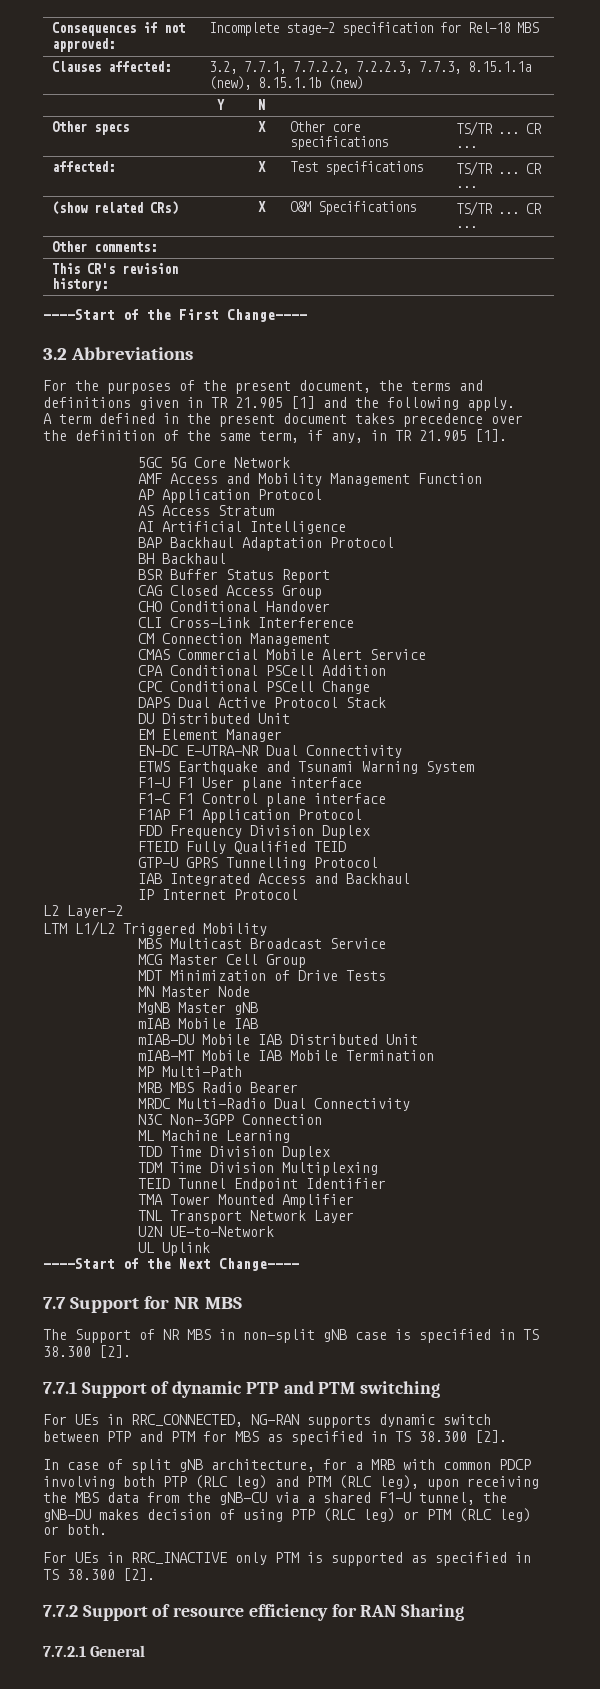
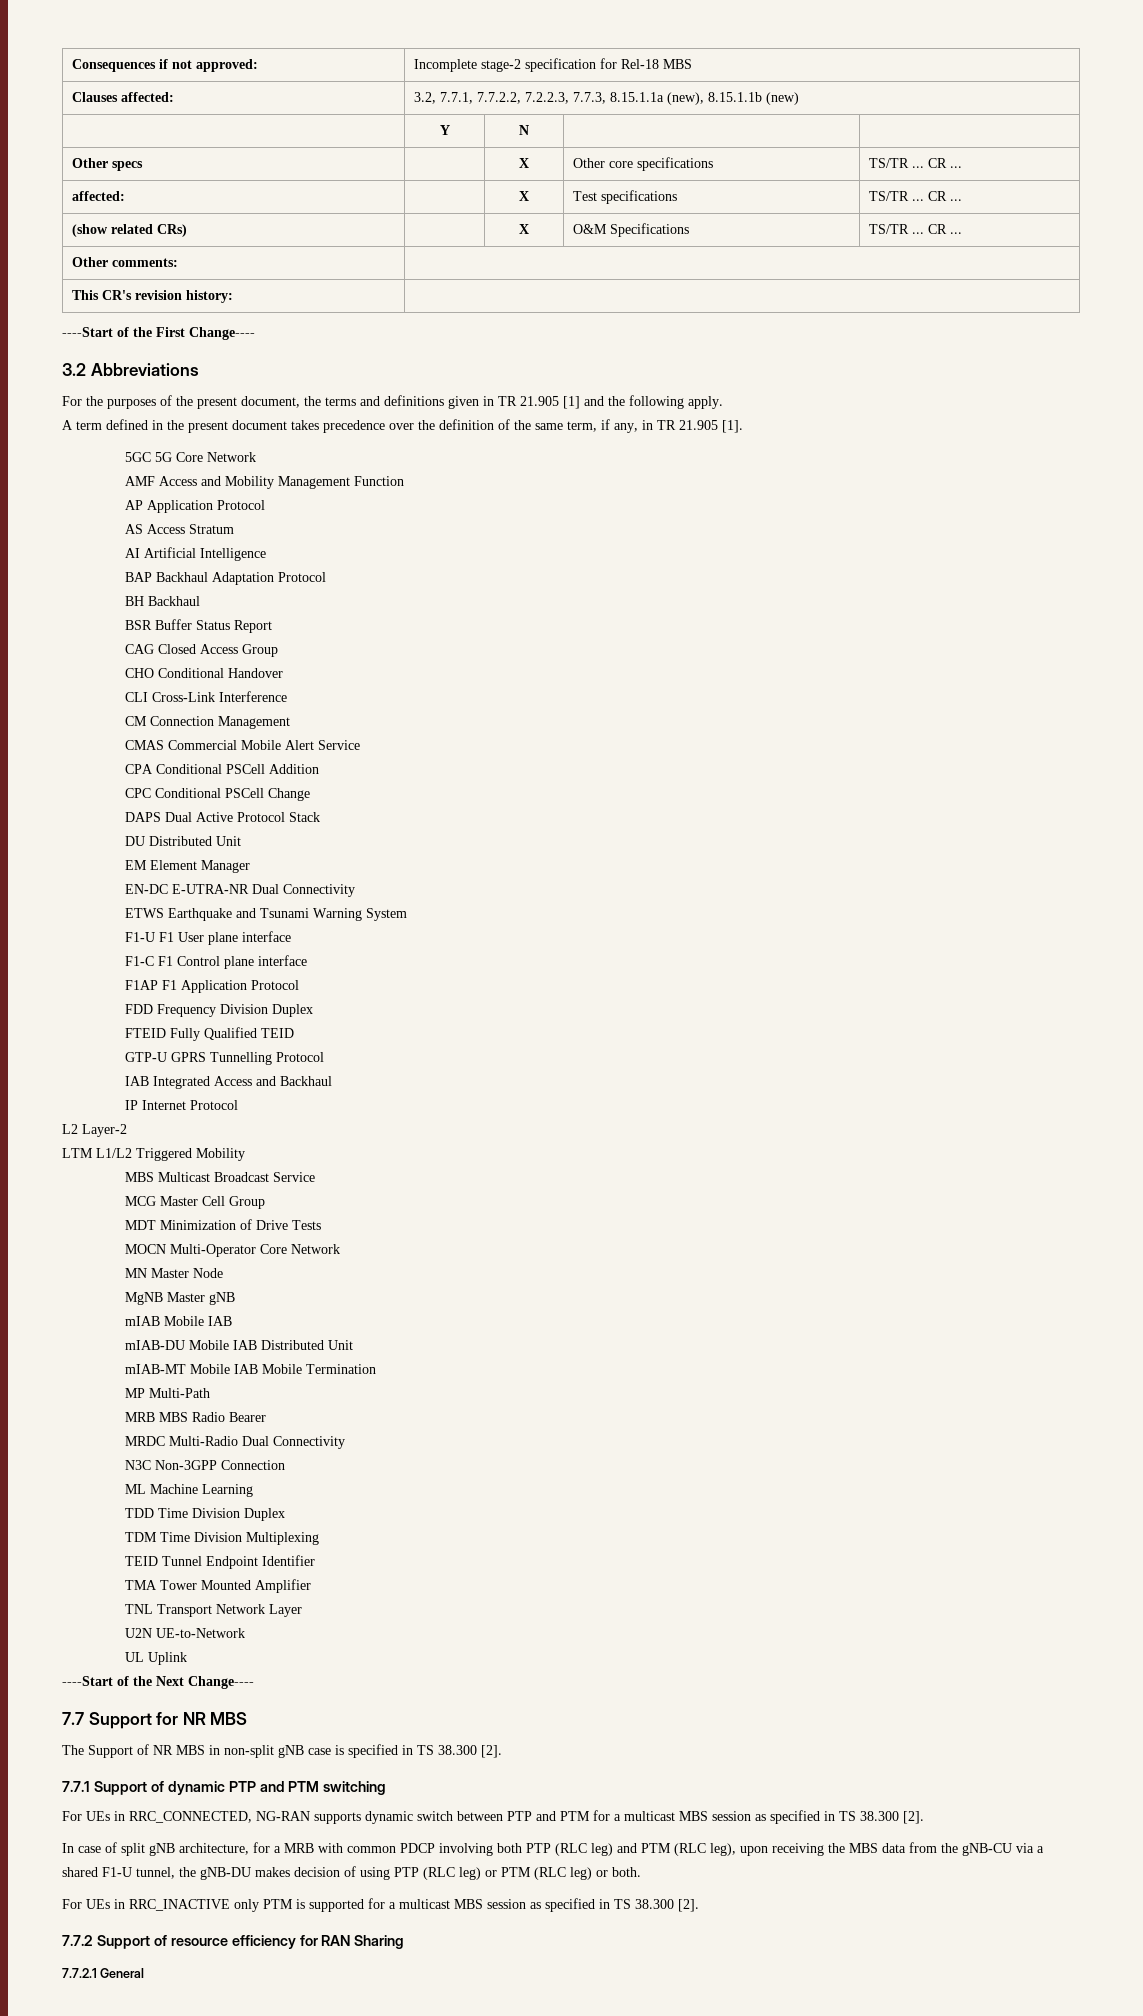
(386, 975) none -> [124,1244,340,1257] // MOCN Multi-Operator Core Network
[235,1431,259,1442] MBS -> [614,1811,751,1821] a multicast MBS session
(403, 1559) none -> [368,1898,526,1909] for a multicast MBS session

